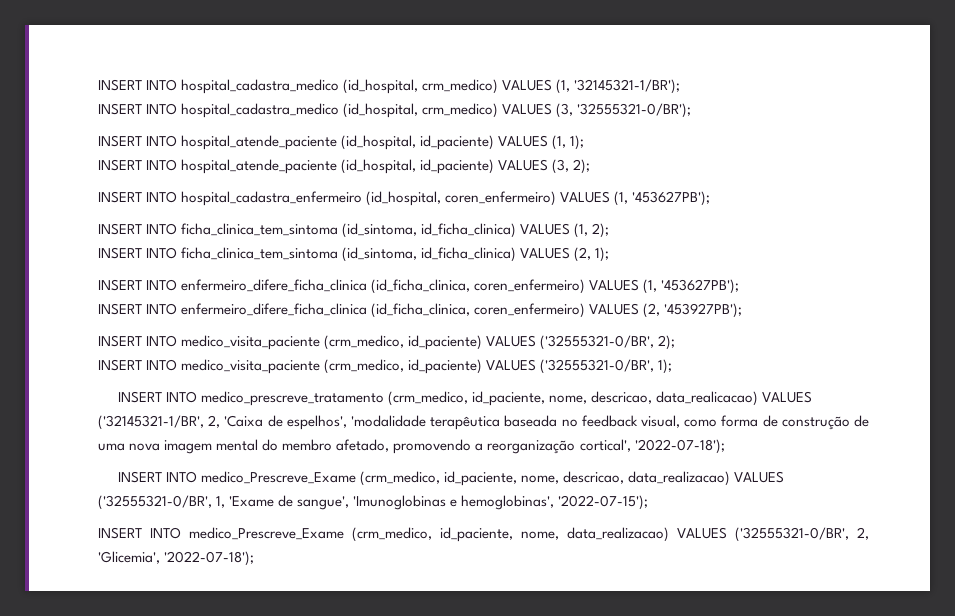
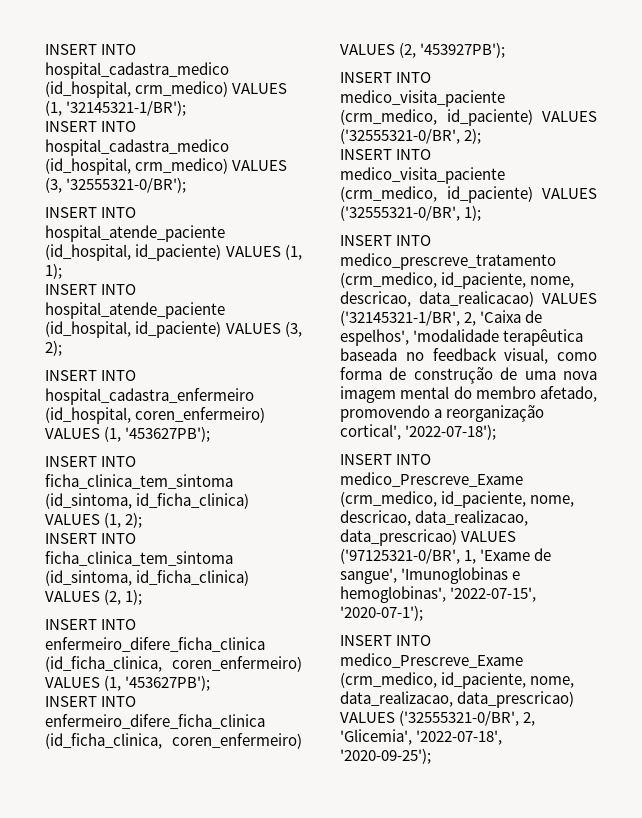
[627,471,784,486] [98,495,212,510] data_realizacao) VALUES ('32555321-0/BR', -> [415,510,529,526] [340,529,517,546] [340,548,460,564] data_realizacao, data_prescricao) VALUES ('97125321-0/BR',
[558,495,649,510] [98,527,669,542] '2022-07-15'); // INSERT INTO medico_Prescreve_Exame (crm_medico, id_paciente, nome, data_realizacao) -> [450,587,537,602] [340,605,423,621] [340,635,432,646] [340,653,523,668] [340,672,575,689] [340,691,575,708] '2022-07-15', '2020-07-1'); // INSERT INTO medico_Prescreve_Exame (crm_medico, id_paciente, nome, data_realizacao, data_prescricao)
[164,551,255,566] '2022-07-18'); -> [416,730,503,745] [340,748,431,764] '2022-07-18', '2020-09-25');

